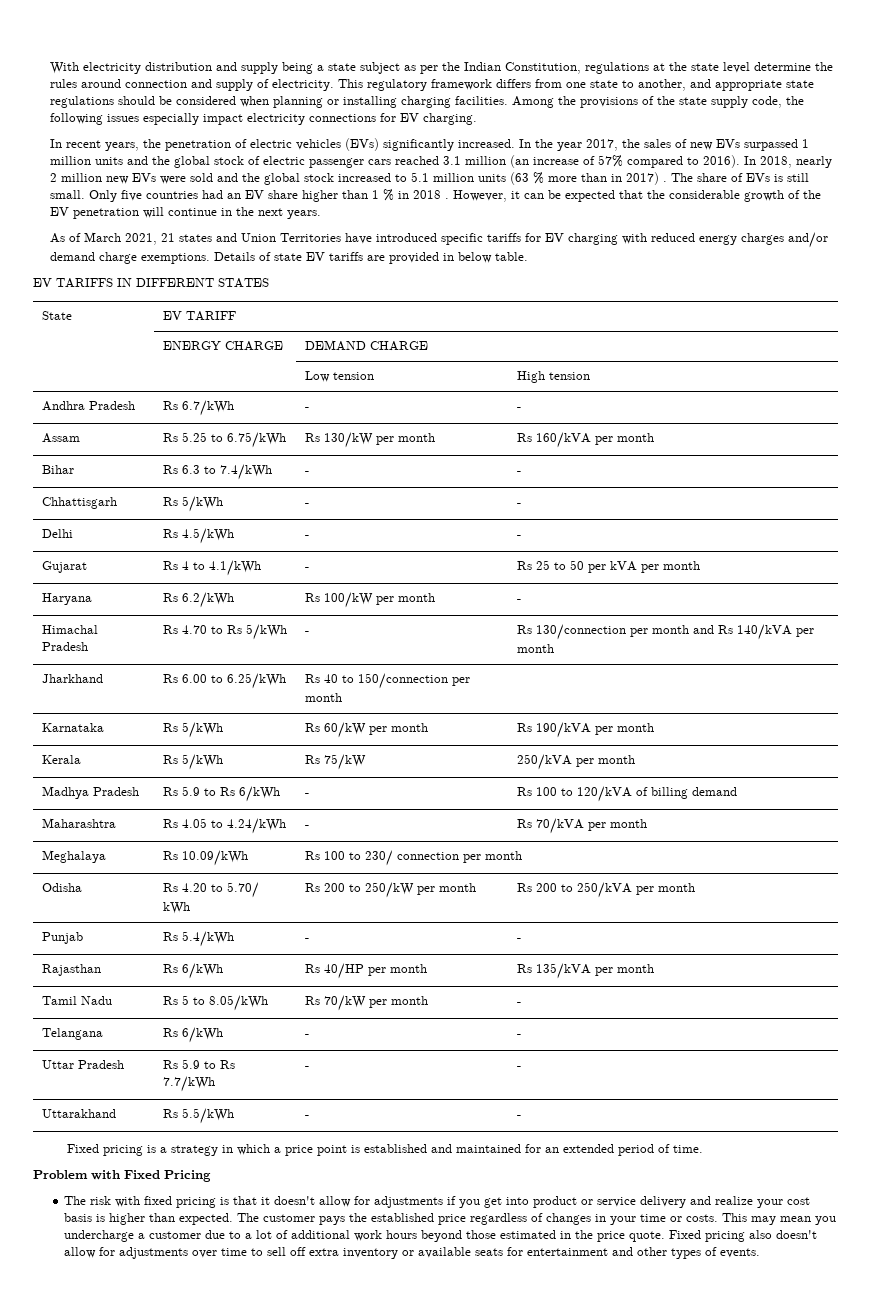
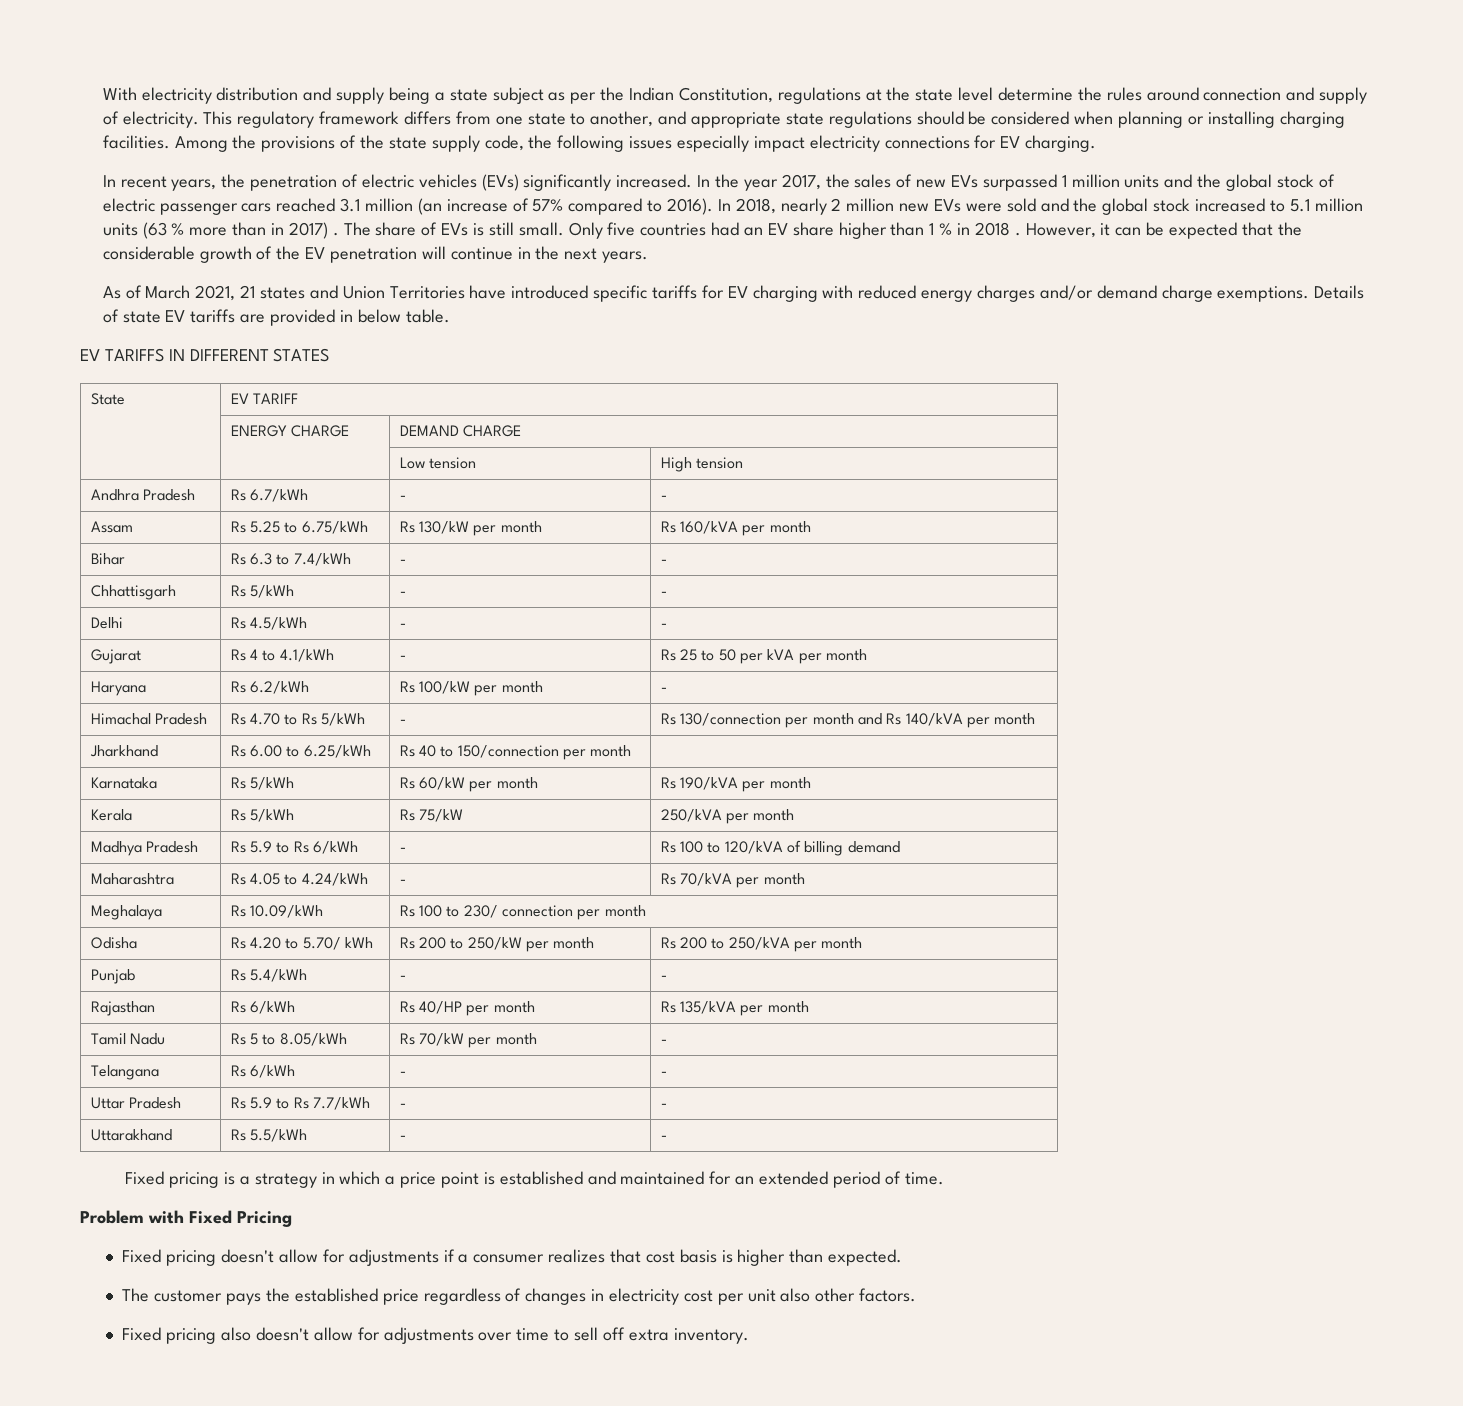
[64,1196,271,1208] The risk with fixed pricing is that it -> [122,1249,217,1266] Fixed pricing
[459,1196,784,1208] you get into product or service delivery and realize your -> [458,1249,642,1263] a consumer realizes that
(234, 1219) none -> (903, 1257) //
[610,1213,837,1225] [64,1230,666,1242] your time or costs. This may mean you undercharge a customer due to a lot of additional work hours beyond those estimated in the price quote. -> [609,1288,917,1305] electricity cost per unit also other factors. //
[343,1247,761,1259] inventory or available seats for entertainment and other types of events. -> [673,1328,749,1344] inventory.

